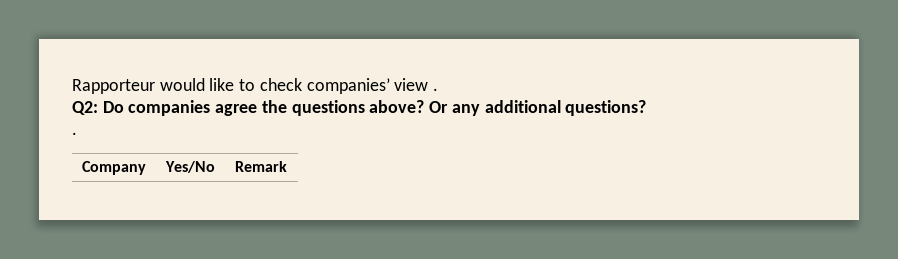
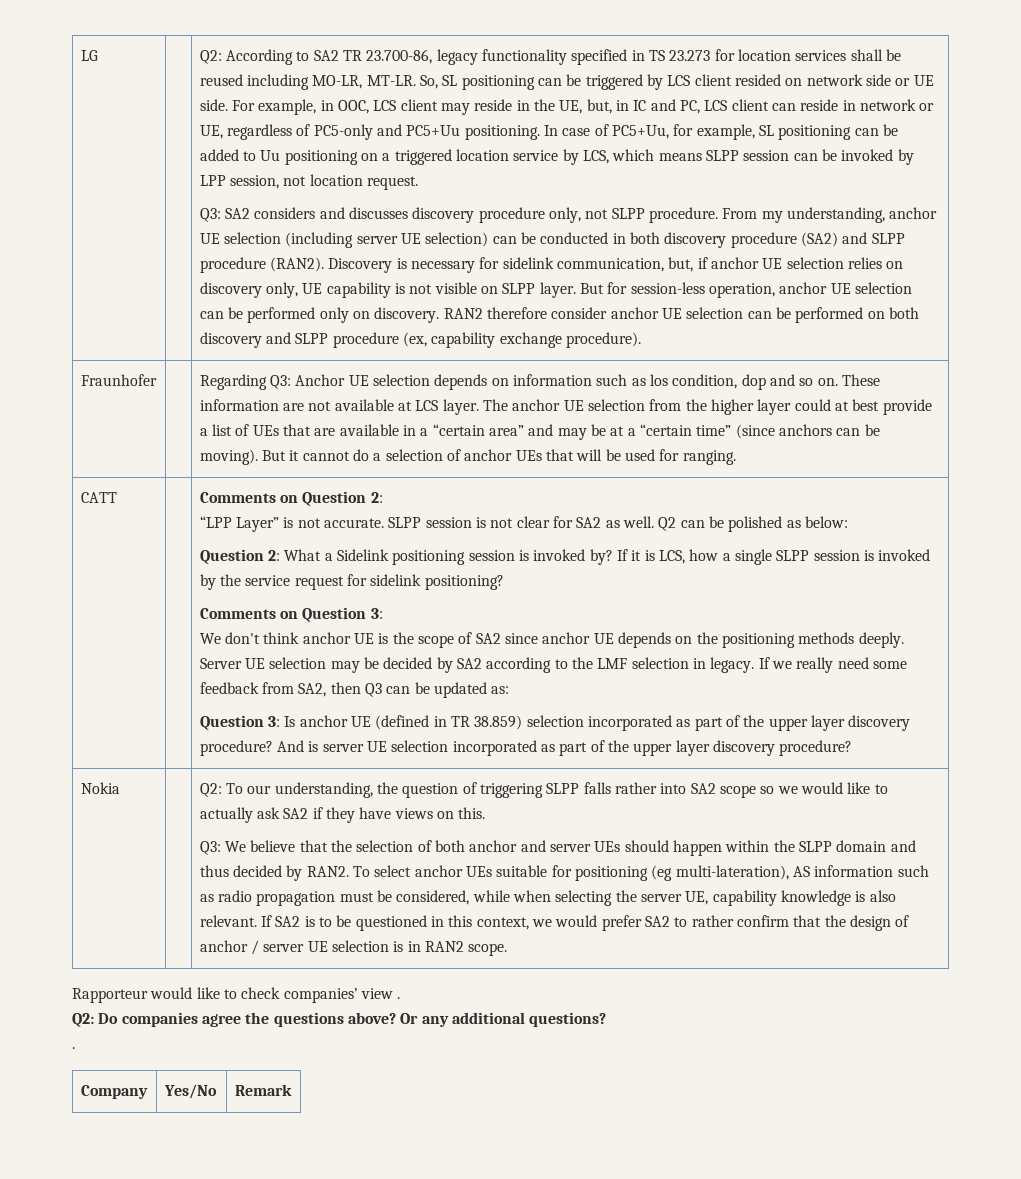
(72, 86) none -> [80,50,98,61] [199,49,901,65] [199,74,934,90] [199,99,935,115] [199,124,898,140] [199,149,914,165] [199,174,419,190] [199,207,938,223] [199,232,905,248] [199,257,904,273] [199,282,912,298] [199,307,919,323] [199,332,642,348] [80,374,157,386] [199,374,880,390] [199,399,932,415] [199,424,880,440] [199,449,736,465] [80,492,117,503] [199,491,383,506] [199,516,848,532] [199,549,931,565] [199,574,504,590] [199,607,383,622] [199,632,904,648] [199,657,907,673] [199,682,510,698] [199,715,911,731] [199,740,853,756] [80,782,120,794] [199,782,888,798] [199,807,486,823] [199,840,916,856] [199,865,929,881] [199,890,896,906] [199,915,910,931] [199,940,508,956] LG | | Q2: According to SA2 TR 23.700-86, legacy functionality specified in TS 23.273 for location services shall be reused including MO-LR, MT-LR. So, SL positioning can be triggered by LCS client resided on network side or UE side. For example, in OOC, LCS client may reside in the UE, but, in IC and PC, LCS client can reside in network or UE, regardless of PC5-only and PC5+Uu positioning. In case of PC5+Uu, for example, SL positioning can be added to Uu positioning on a triggered location service by LCS, which means SLPP session can be invoked by LPP session, not location request. // Q3: SA2 considers and discusses discovery procedure only, not SLPP procedure. From my understanding, anchor UE selection (including server UE selection) can be conducted in both discovery procedure (SA2) and SLPP procedure (RAN2). Discovery is necessary for sidelink communication, but, if anchor UE selection relies on discovery only, UE capability is not visible on SLPP layer. But for session-less operation, anchor UE selection can be performed only on discovery. RAN2 therefore consider anchor UE selection can be performed on both discovery and SLPP procedure (ex, capability exchange procedure). // Fraunhofer | | Regarding Q3: Anchor UE selection depends on information such as los condition, dop and so on. These information are not available at LCS layer. The anchor UE selection from the higher layer could at best provide a list of UEs that are available in a “certain area” and may be at a “certain time” (since anchors can be moving). But it cannot do a selection of anchor UEs that will be used for ranging. // CATT | | Comments on Question 2: // “LPP Layer” is not accurate. SLPP session is not clear for SA2 as well. Q2 can be polished as below: // Question 2: What a Sidelink positioning session is invoked by? If it is LCS, how a single SLPP session is invoked by the service request for sidelink positioning? // Comments on Question 3: // We don't think anchor UE is the scope of SA2 since anchor UE depends on the positioning methods deeply. Server UE selection may be decided by SA2 according to the LMF selection in legacy. If we really need some feedback from SA2, then Q3 can be updated as: // Question 3: Is anchor UE (defined in TR 38.859) selection incorporated as part of the upper layer discovery procedure? And is server UE selection incorporated as part of the upper layer discovery procedure? // Nokia | | Q2: To our understanding, the question of triggering SLPP falls rather into SA2 scope so we would like to actually ask SA2 if they have views on this. // Q3: We believe that the selection of both anchor and server UEs should happen within the SLPP domain and thus decided by RAN2. To select anchor UEs suitable for positioning (eg multi-lateration), AS information such as radio propagation must be considered, while when selecting the server UE, capability knowledge is also relevant. If SA2 is to be questioned in this context, we would prefer SA2 to rather confirm that the design of anchor / server UE selection is in RAN2 scope. //

